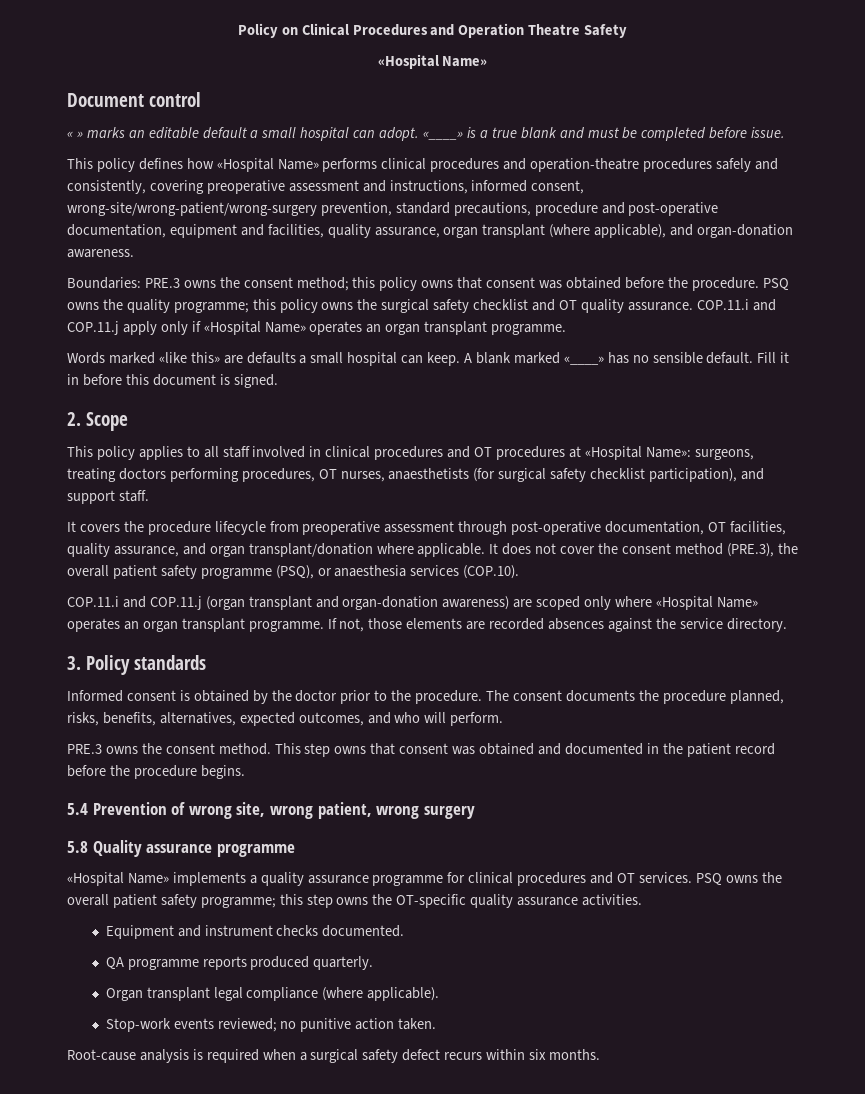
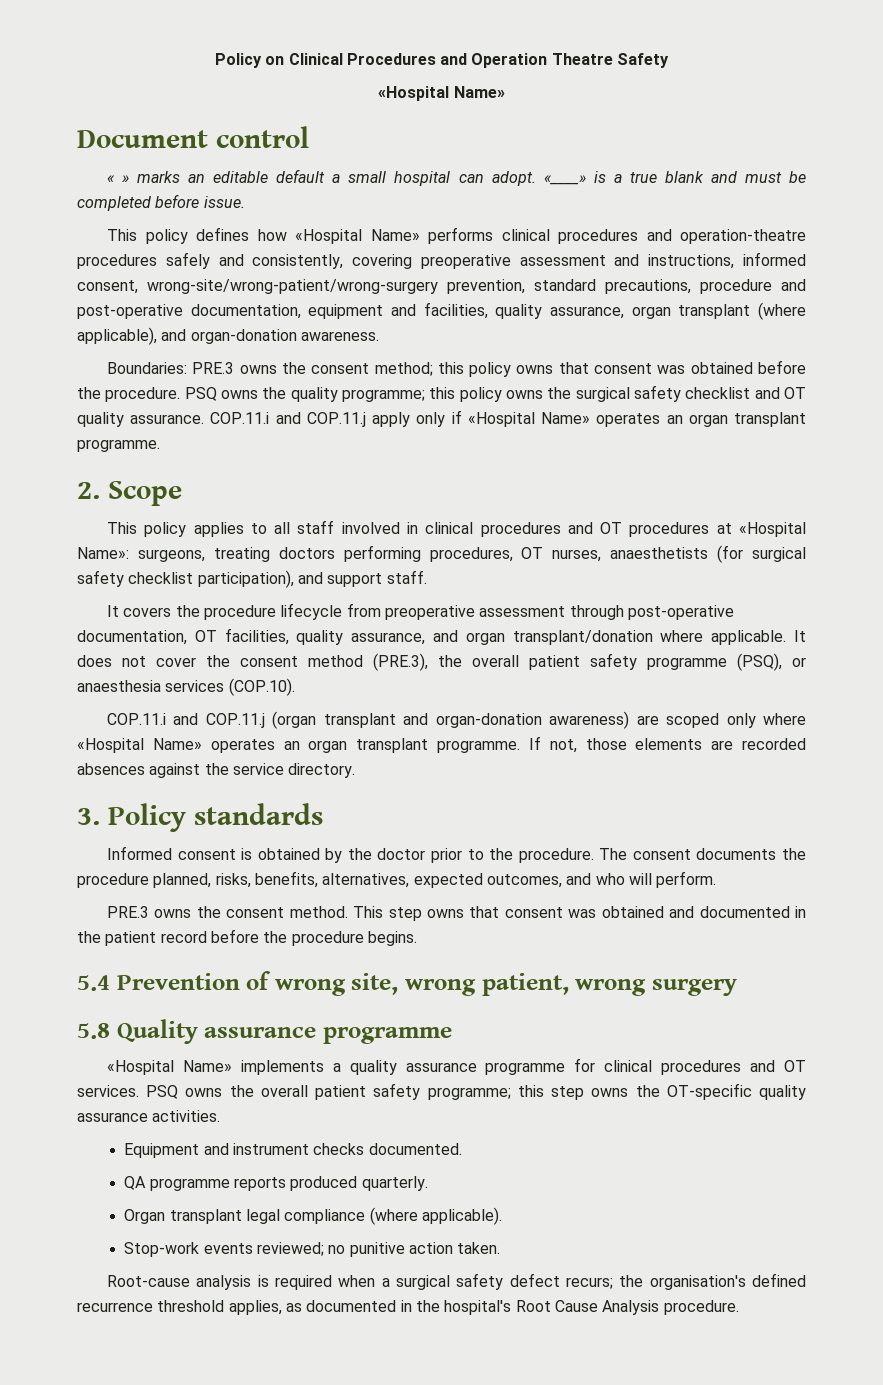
[67,352,790,366] [67,374,278,388] // Words marked «like this» are defaults a small hospital can keep. A blank marked «____» has no sensible default. Fill it in before this document is signed. -> (160, 445) none
[444,1049,600,1060] recurs within six months. -> [566,1273,806,1290] [77,1300,739,1315] recurs; the organisation's defined recurrence threshold applies, as documented in the hospital's Root Cause Analysis procedure.

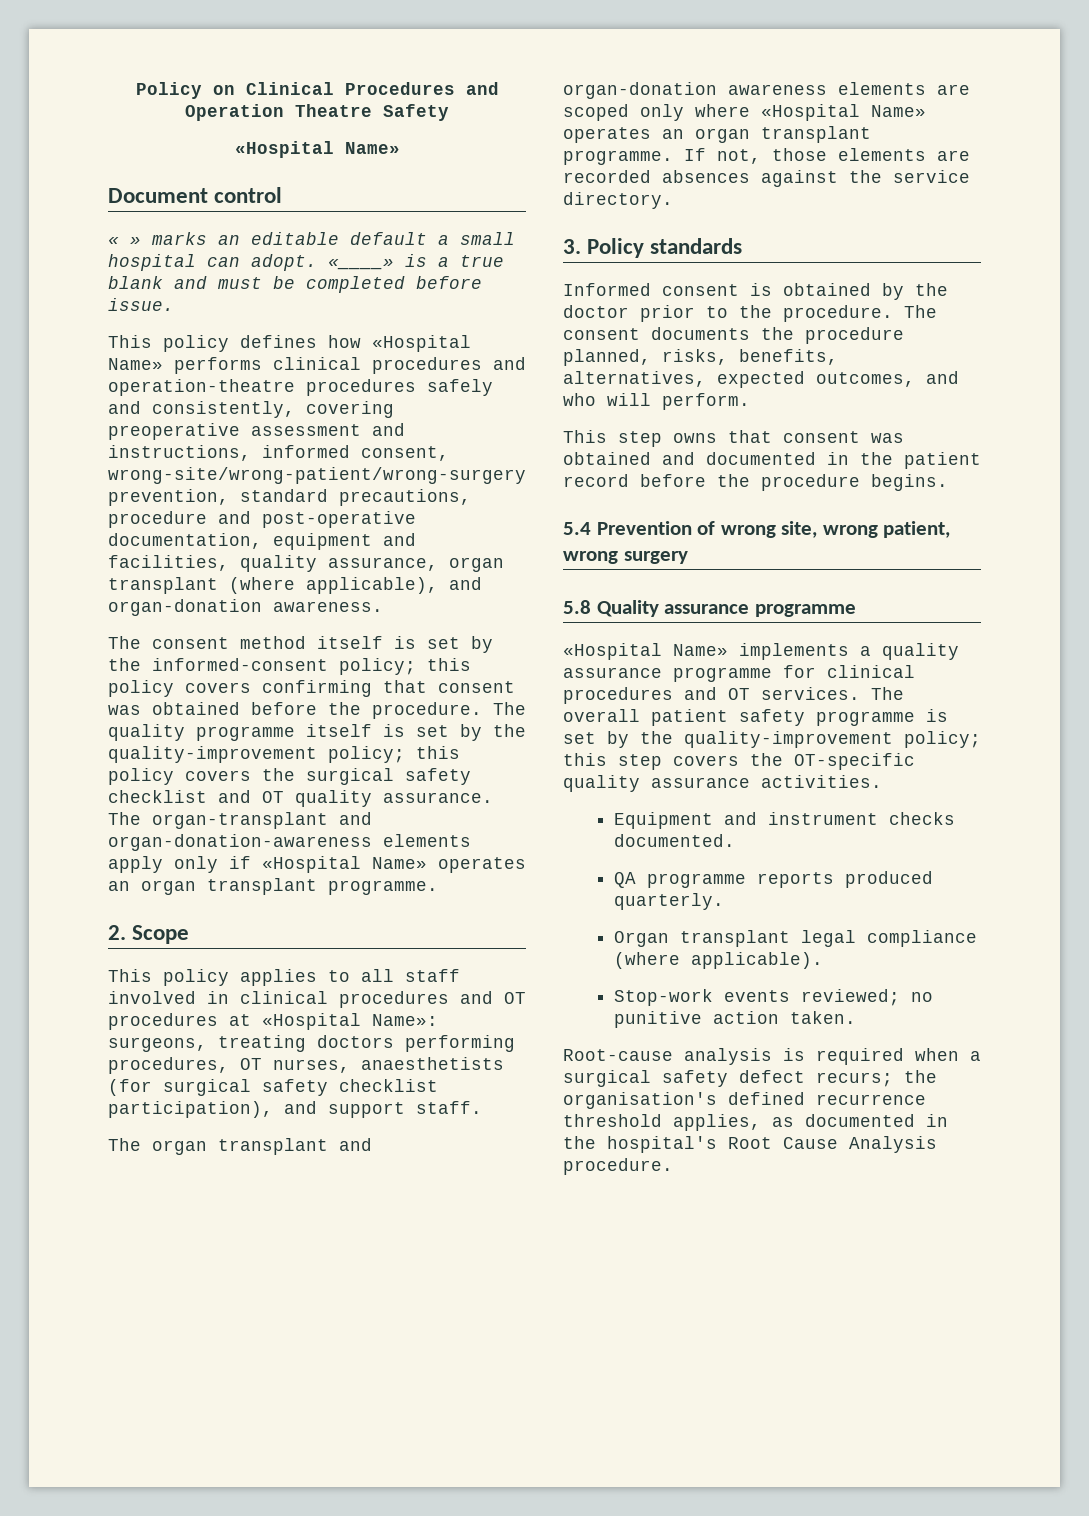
[107,362,554,377] Boundaries: PRE.3 owns the consent method; this policy owns -> [108,636,493,653] [108,658,471,675] [108,680,372,697] The consent method itself is set by the informed-consent policy; this policy covers confirming
[184,387,543,402] PSQ owns the quality programme; this policy owns -> [493,702,526,715] [108,724,526,741] [108,746,460,763] [108,768,251,785] The quality programme itself is set by the quality-improvement policy; this policy covers
[210,412,366,427] COP.11.i and COP.11.j -> [108,812,372,829] [108,834,471,851] The organ-transplant and organ-donation-awareness elements
[107,603,734,620] [77,628,806,645] [77,653,806,671] [77,678,295,696] [107,711,317,729] It covers the procedure lifecycle from preoperative assessment through post-operative documentation, OT facilities, quality assurance, and organ transplant/donation where applicable. It does not cover the consent method (PRE.3), the overall patient safety programme (PSQ), or anaesthesia services (COP.10). // COP.11.i and COP.11.j (organ -> [108,1138,207,1155] The organ
[549,711,630,729] awareness) -> [728,82,926,95] awareness elements
[107,906,348,918] PRE.3 owns the consent method. -> (750, 401) none
[146,1083,511,1100] PSQ owns the overall patient safety programme; -> [871,687,904,700] [563,709,948,726] [563,731,981,748] The overall patient safety programme is set by the quality-improvement policy;
[591,1088,629,1097] owns -> [673,755,739,766] covers

